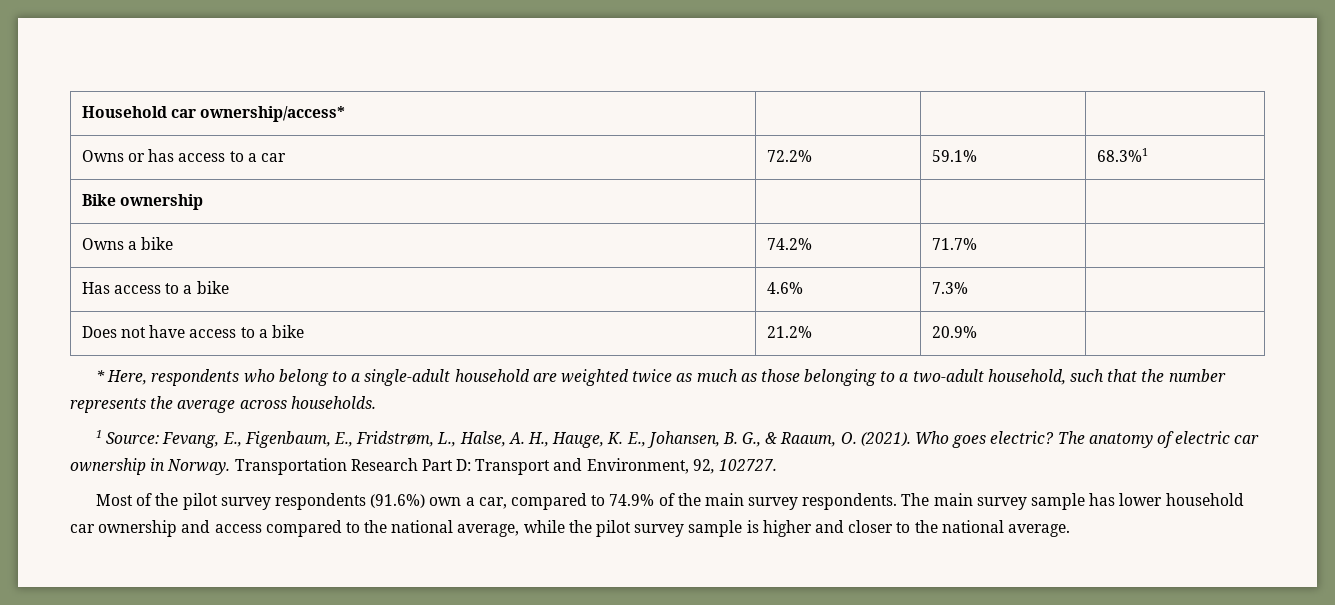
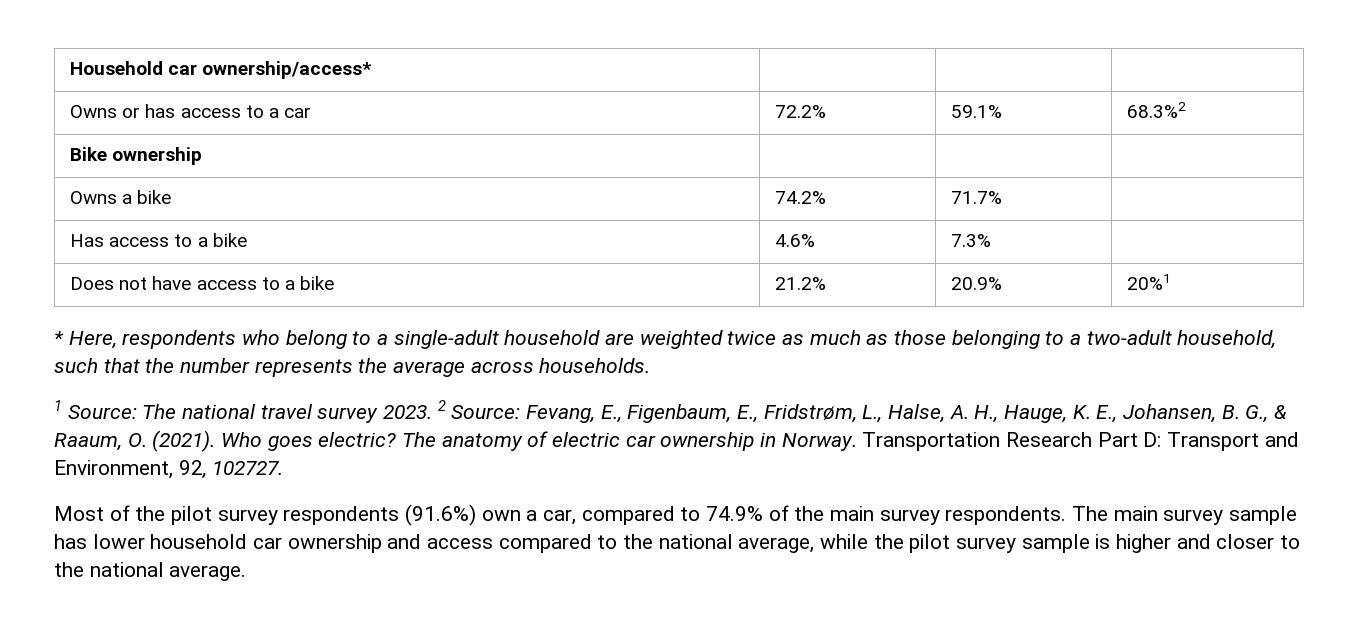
[1096,148,1148,162] 68.3%1 -> [1127,102,1187,118] 68.3%2
(977, 332) none -> [1127,274,1172,290] 20%1
(160, 438) none -> [142,400,521,423] The national travel survey 2023. 2 Source:

